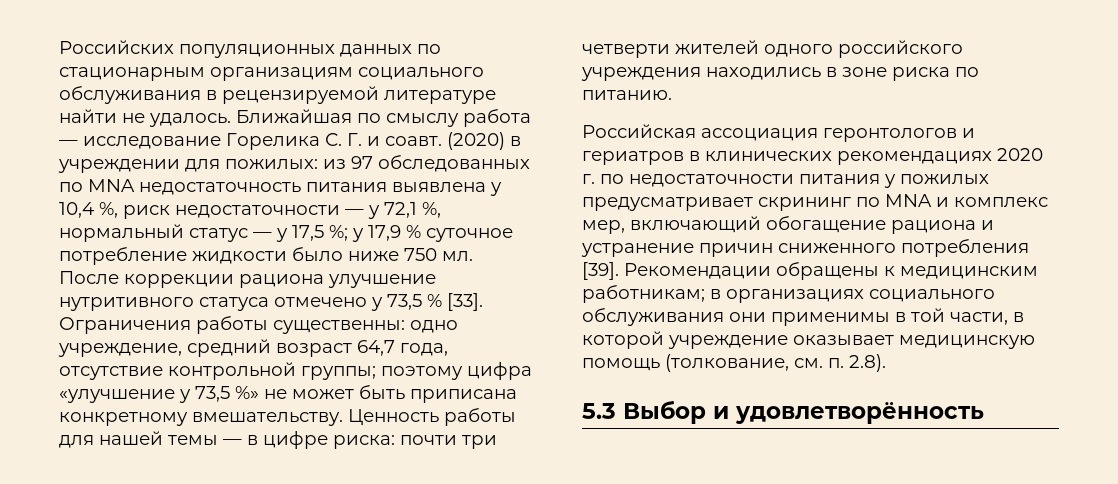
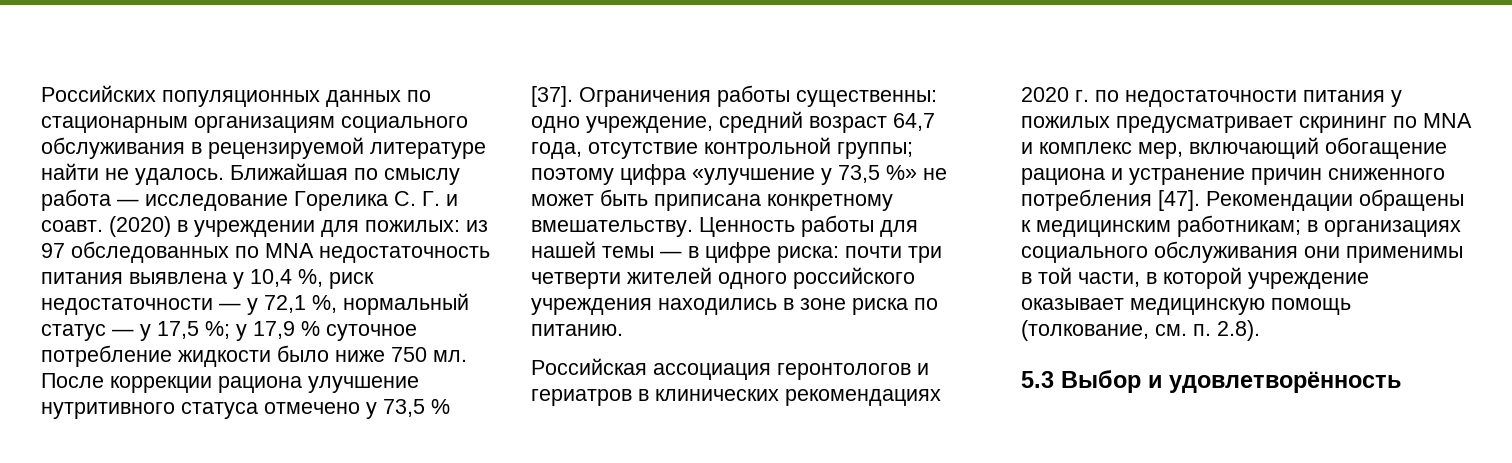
[447,293,483,311] [33]. -> [531,86,573,107] [37].
[582,262,619,280] [39]. -> [1158,190,1200,211] [47].

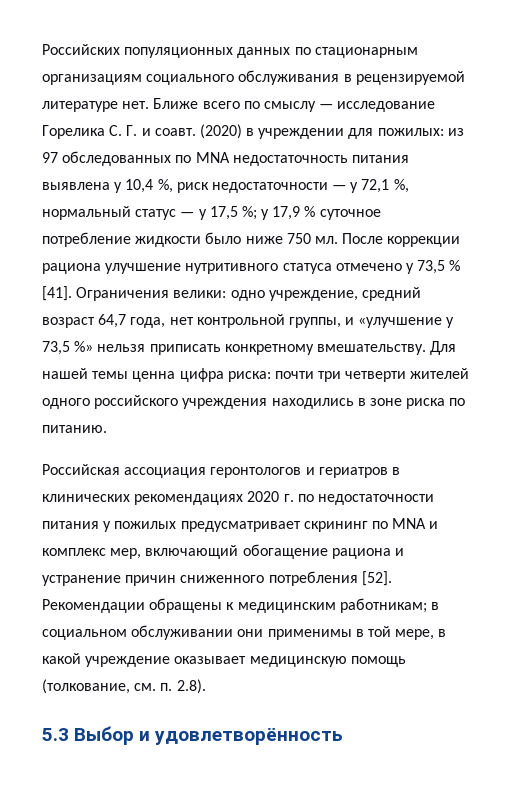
[41,163,348,185] найти не удалось. Ближайшая -> [122,98,240,109] нет. Ближе всего
[41,189,111,211] работа -> (316, 106) none
[531,85,937,107] [37]. Ограничения работы существенны: -> [42,286,227,301] [41]. Ограничения велики:
[588,137,913,159] [531,164,947,185] [531,189,893,211] [531,215,918,237] [531,241,771,263] отсутствие контрольной группы; поэтому цифра «улучшение у 73,5 %» не может быть приписана конкретному вмешательству. Ценность работы для нашей темы — в цифре -> [169,314,455,328] [42,341,457,355] [42,368,224,382] нет контрольной группы, и «улучшение у 73,5 %» нельзя приписать конкретному вмешательству. Для нашей темы ценна цифра
[1158,190,1200,211] [47]. -> [361,571,392,586] [52].
[1324,220,1461,237] [1021,241,1298,263] организациях социального обслуживания -> [42,625,234,640] социальном обслуживании
[1078,267,1242,289] части, в которой -> [395,629,447,640] [42,653,81,664] мере, в какой

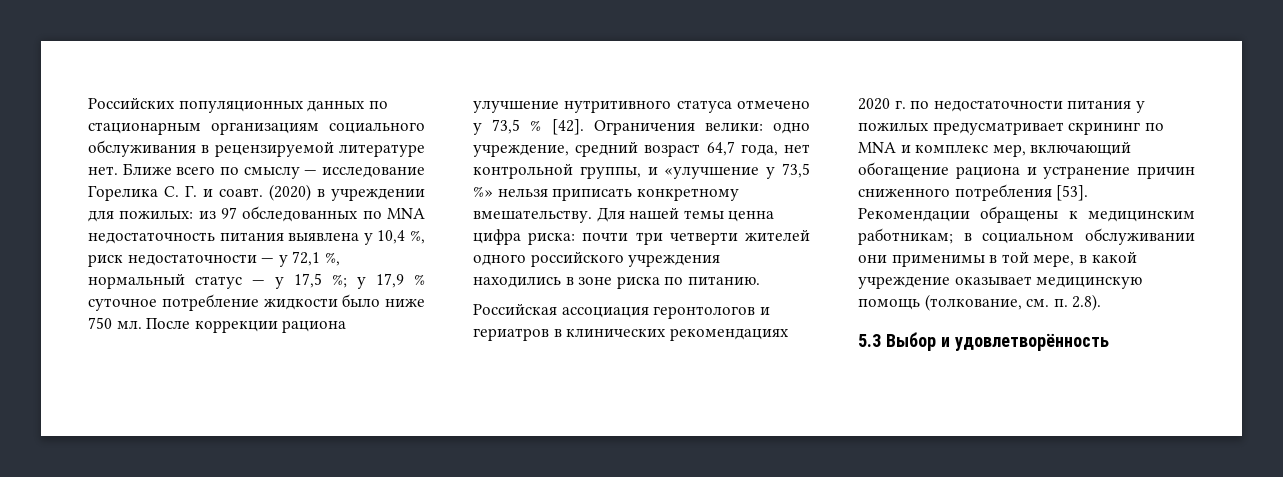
[42,286,72,301] [41]. -> [551,119,584,135] [42].
[361,571,392,586] [52]. -> [1056,185,1089,201] [53].

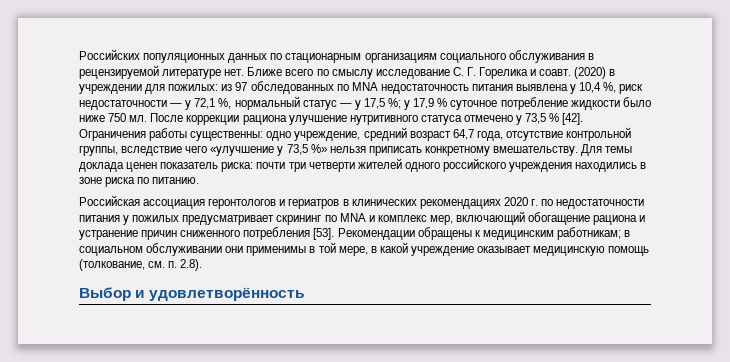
[304,166,425,178] [88,185,158,201] — исследование Горелика -> [375,69,450,79] исследование
(197, 191) none -> [479,67,529,79] Горелика
[704,122,763,131] велики: -> [149,128,264,141] работы существенны:
[784,144,810,153] нет -> [505,131,563,141] отсутствие
[647,167,658,175] и -> [121,146,208,156] вследствие чего
[629,207,775,222] [473,229,521,245] нашей темы ценна цифра -> [605,146,633,153] [79,162,219,172] темы доклада ценен показатель
[858,334,881,347] 5.3 -> (203, 265) none

